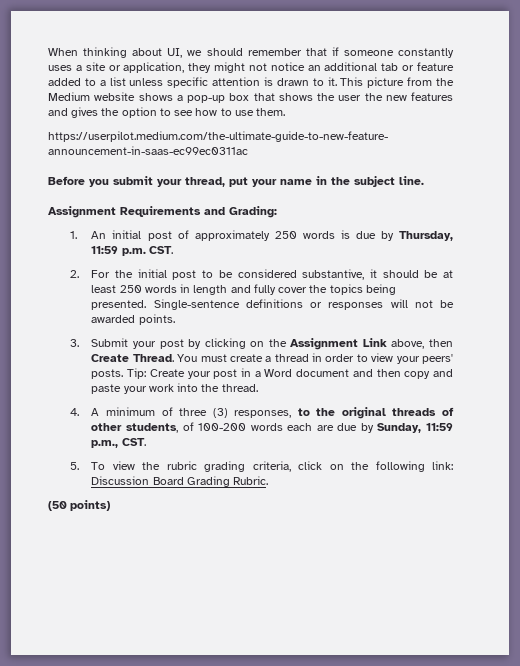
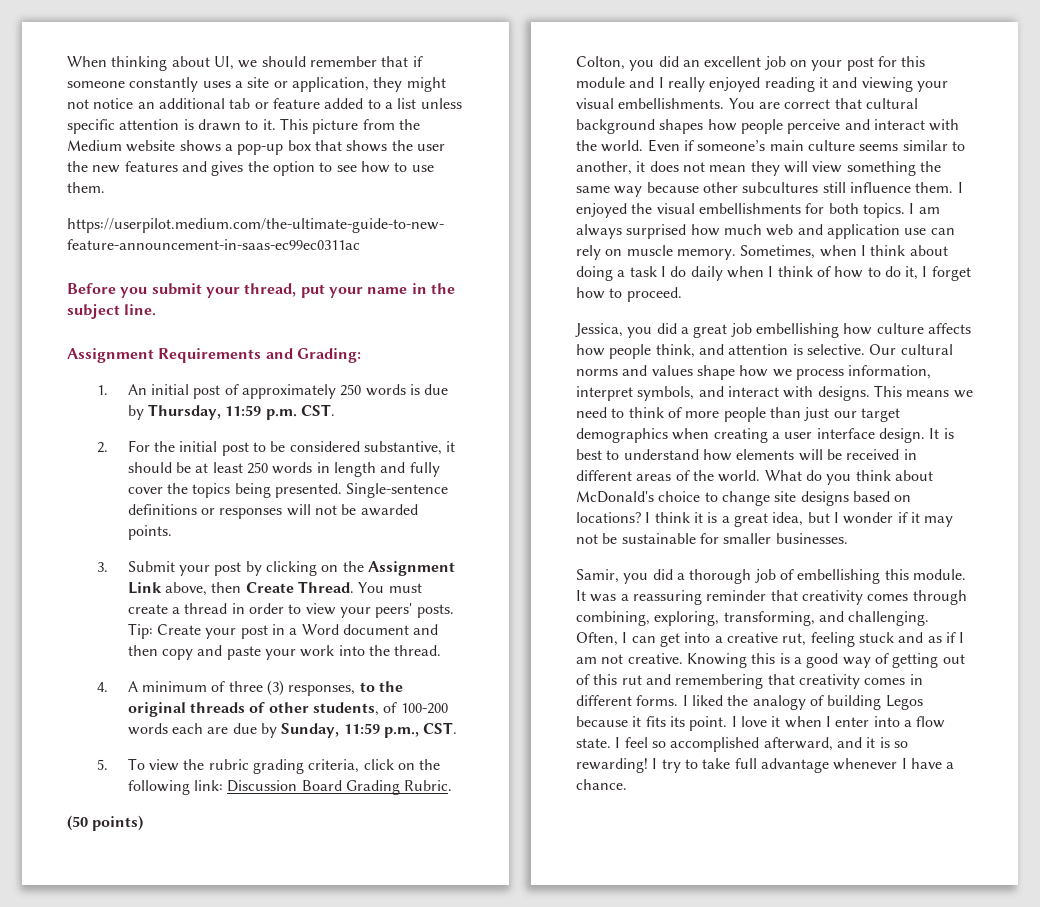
(111, 505) none -> [576,56,926,71] [576,77,948,92] [576,98,918,109] [576,119,960,134] [576,139,965,152] [576,161,941,176] [576,182,963,197] [576,203,940,218] [576,224,955,239] [576,245,948,260] [576,266,971,281] [576,287,682,302] [575,323,971,338] [576,344,953,359] [576,365,932,380] [576,385,973,401] [576,407,900,422] [576,428,954,443] [576,449,917,461] [576,470,933,485] [576,491,912,506] [576,512,954,527] [576,533,848,544] [576,569,966,584] [576,590,967,605] [576,611,930,626] [576,632,965,647] [576,653,965,668] [576,674,923,689] [576,695,923,710] [576,716,946,731] [576,737,908,752] [576,758,955,773] [576,779,627,790] // Colton, you did an excellent job on your post for this module and I really enjoyed reading it and viewing your visual embellishments. You are correct that cultural background shapes how people perceive and interact with the world. Even if someone’s main culture seems similar to another, it does not mean they will view something the same way because other subcultures still influence them. I enjoyed the visual embellishments for both topics. I am always surprised how much web and application use can rely on muscle memory. Sometimes, when I think about doing a task I do daily when I think of how to do it, I forget how to proceed. // Jessica, you did a great job embellishing how culture affects how people think, and attention is selective. Our cultural norms and values shape how we process information, interpret symbols, and interact with designs. This means we need to think of more people than just our target demographics when creating a user interface design. It is best to understand how elements will be received in different areas of the world. What do you think about McDonald's choice to change site designs based on locations? I think it is a great idea, but I wonder if it may not be sustainable for smaller businesses. // Samir, you did a thorough job of embellishing this module. It was a reassuring reminder that creativity comes through combining, exploring, transforming, and challenging. Often, I can get into a creative rut, feeling stuck and as if I am not creative. Knowing this is a good way of getting out of this rut and remembering that creativity comes in different forms. I liked the analogy of building Legos because it fits its point. I love it when I enter into a flow state. I feel so accomplished afterward, and it is so rewarding! I try to take full advantage whenever I have a chance.

